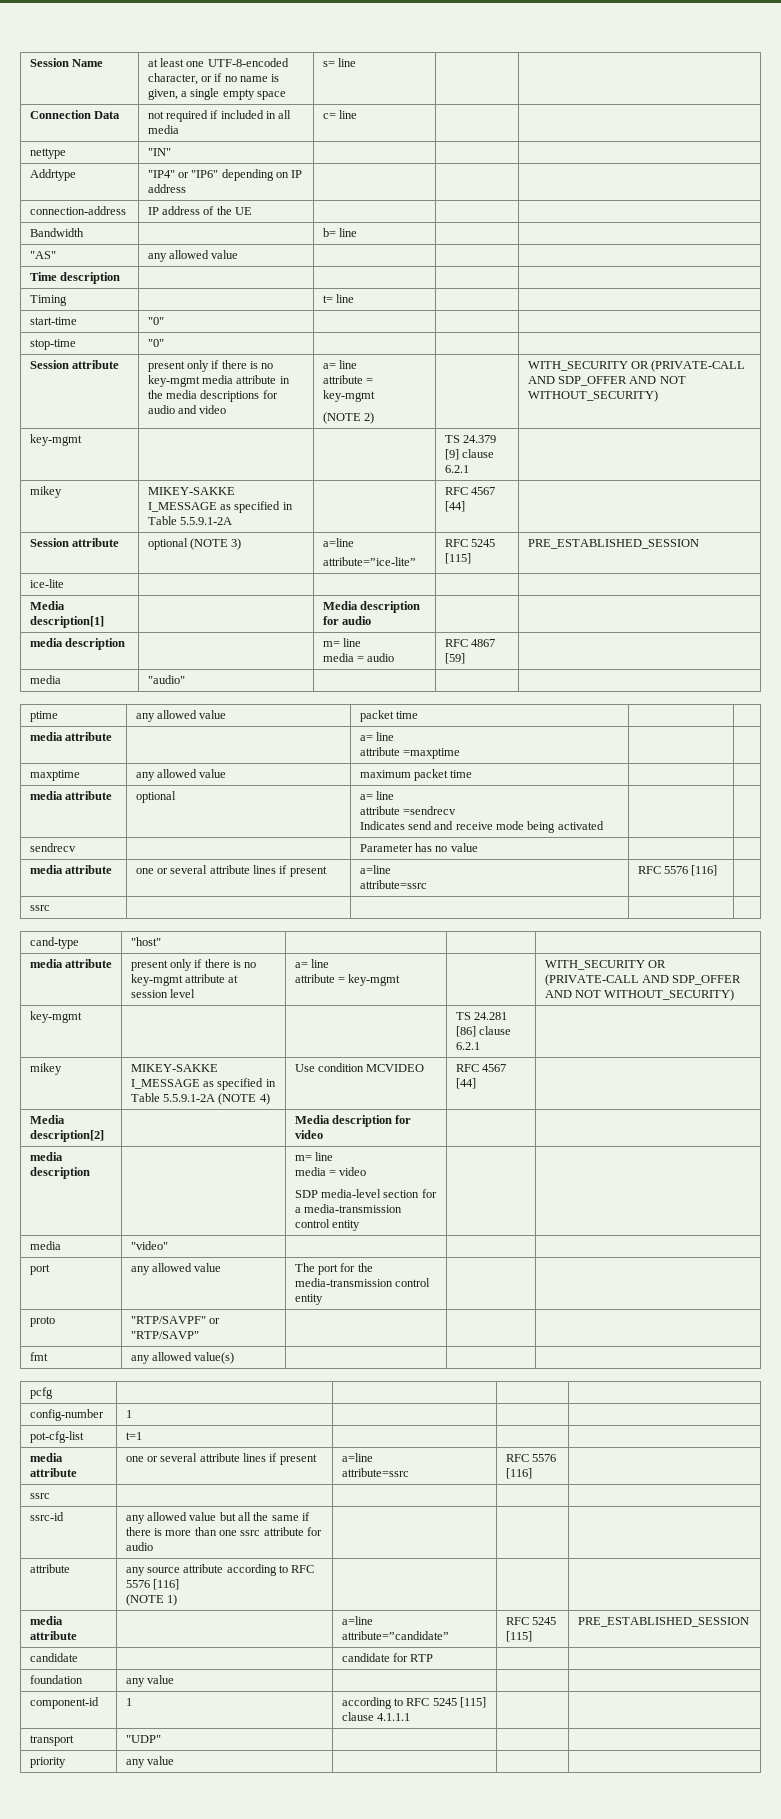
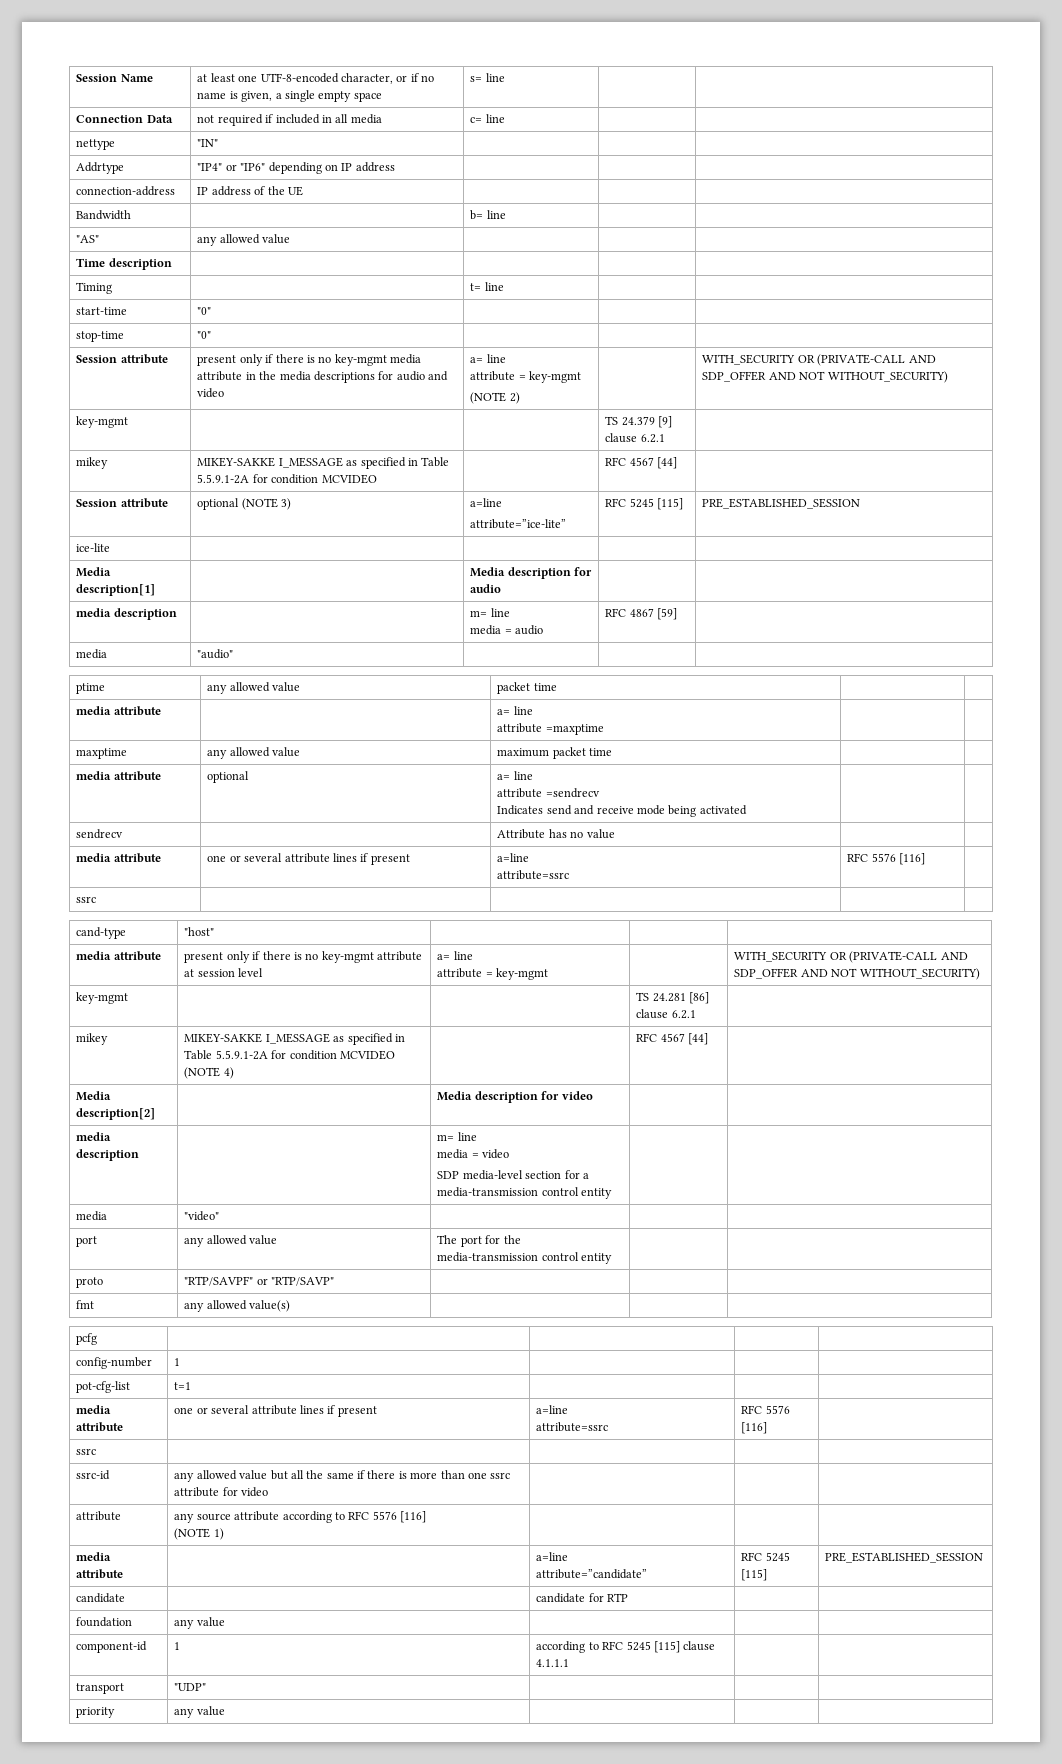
(232, 521) none -> [252,474,377,484] for condition MCVIDEO
[359,844,413,852] Parameter -> [497,829,546,839] Attribute
(215, 1098) none -> [271,1050,395,1060] for condition MCVIDEO
[294,1063,425,1072] Use condition MCVIDEO -> (234, 1073) none
[125,1542,153,1551] audio -> [241,1487,269,1497] video

